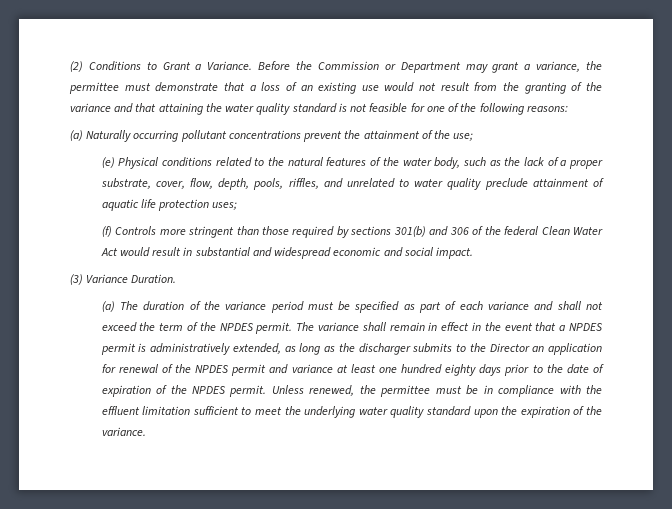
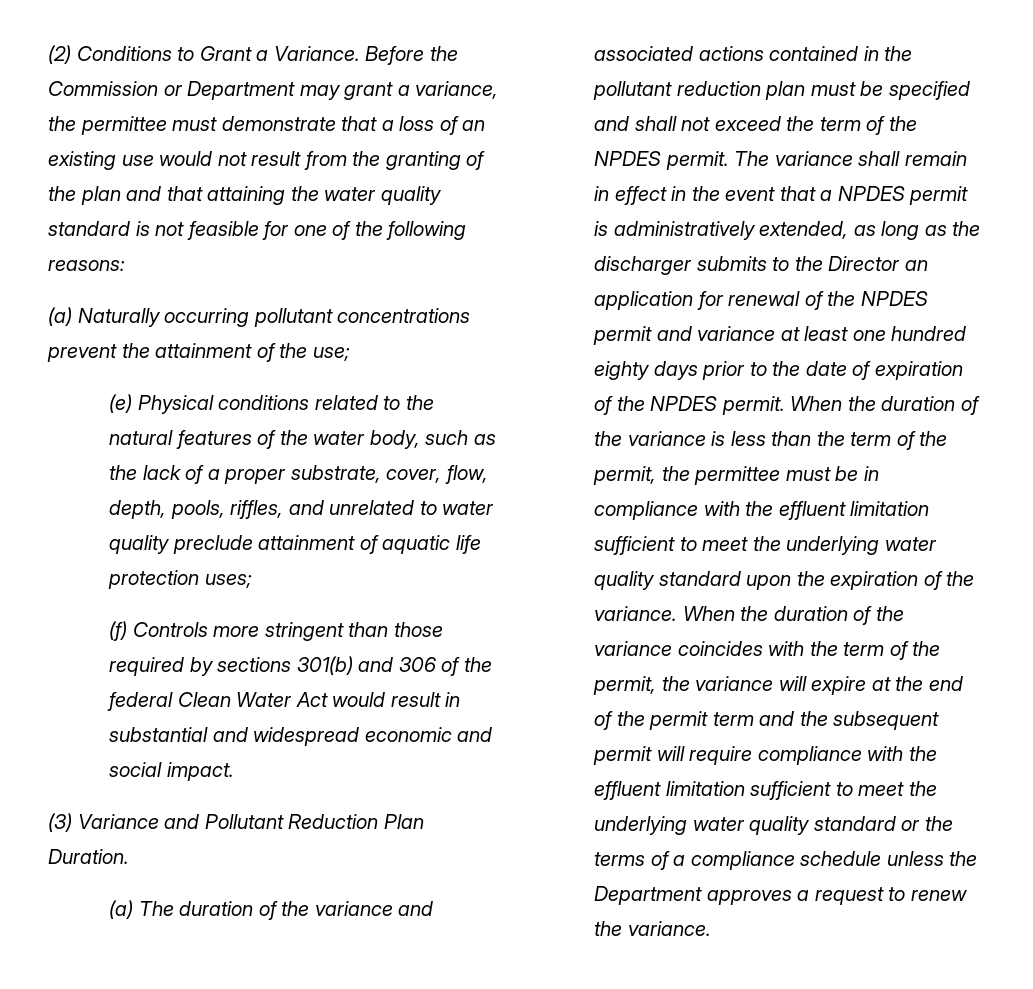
[70,103,111,112] variance -> [80,186,121,205] plan
(129, 278) none -> [164,814,424,829] and Pollutant Reduction Plan
[270,301,530,313] period must be specified as part of each variance -> [398,901,434,916] [594,46,913,61] [593,81,970,100] and associated actions contained in the pollutant reduction plan must be specified
[271,385,355,396] Unless renewed, -> [790,396,980,415] [594,431,948,450] [593,466,657,485] When the duration of the variance is less than the term of the permit,
(146, 431) none -> [682,606,904,625] [594,641,941,660] [593,676,963,695] [594,711,940,730] [593,746,937,765] [594,781,937,800] [594,816,953,835] [594,851,978,870] [594,886,967,905] [594,921,711,936] When the duration of the variance coincides with the term of the permit, the variance will expire at the end of the permit term and the subsequent permit will require compliance with the effluent limitation sufficient to meet the underlying water quality standard or the terms of a compliance schedule unless the Department approves a request to renew the variance.

